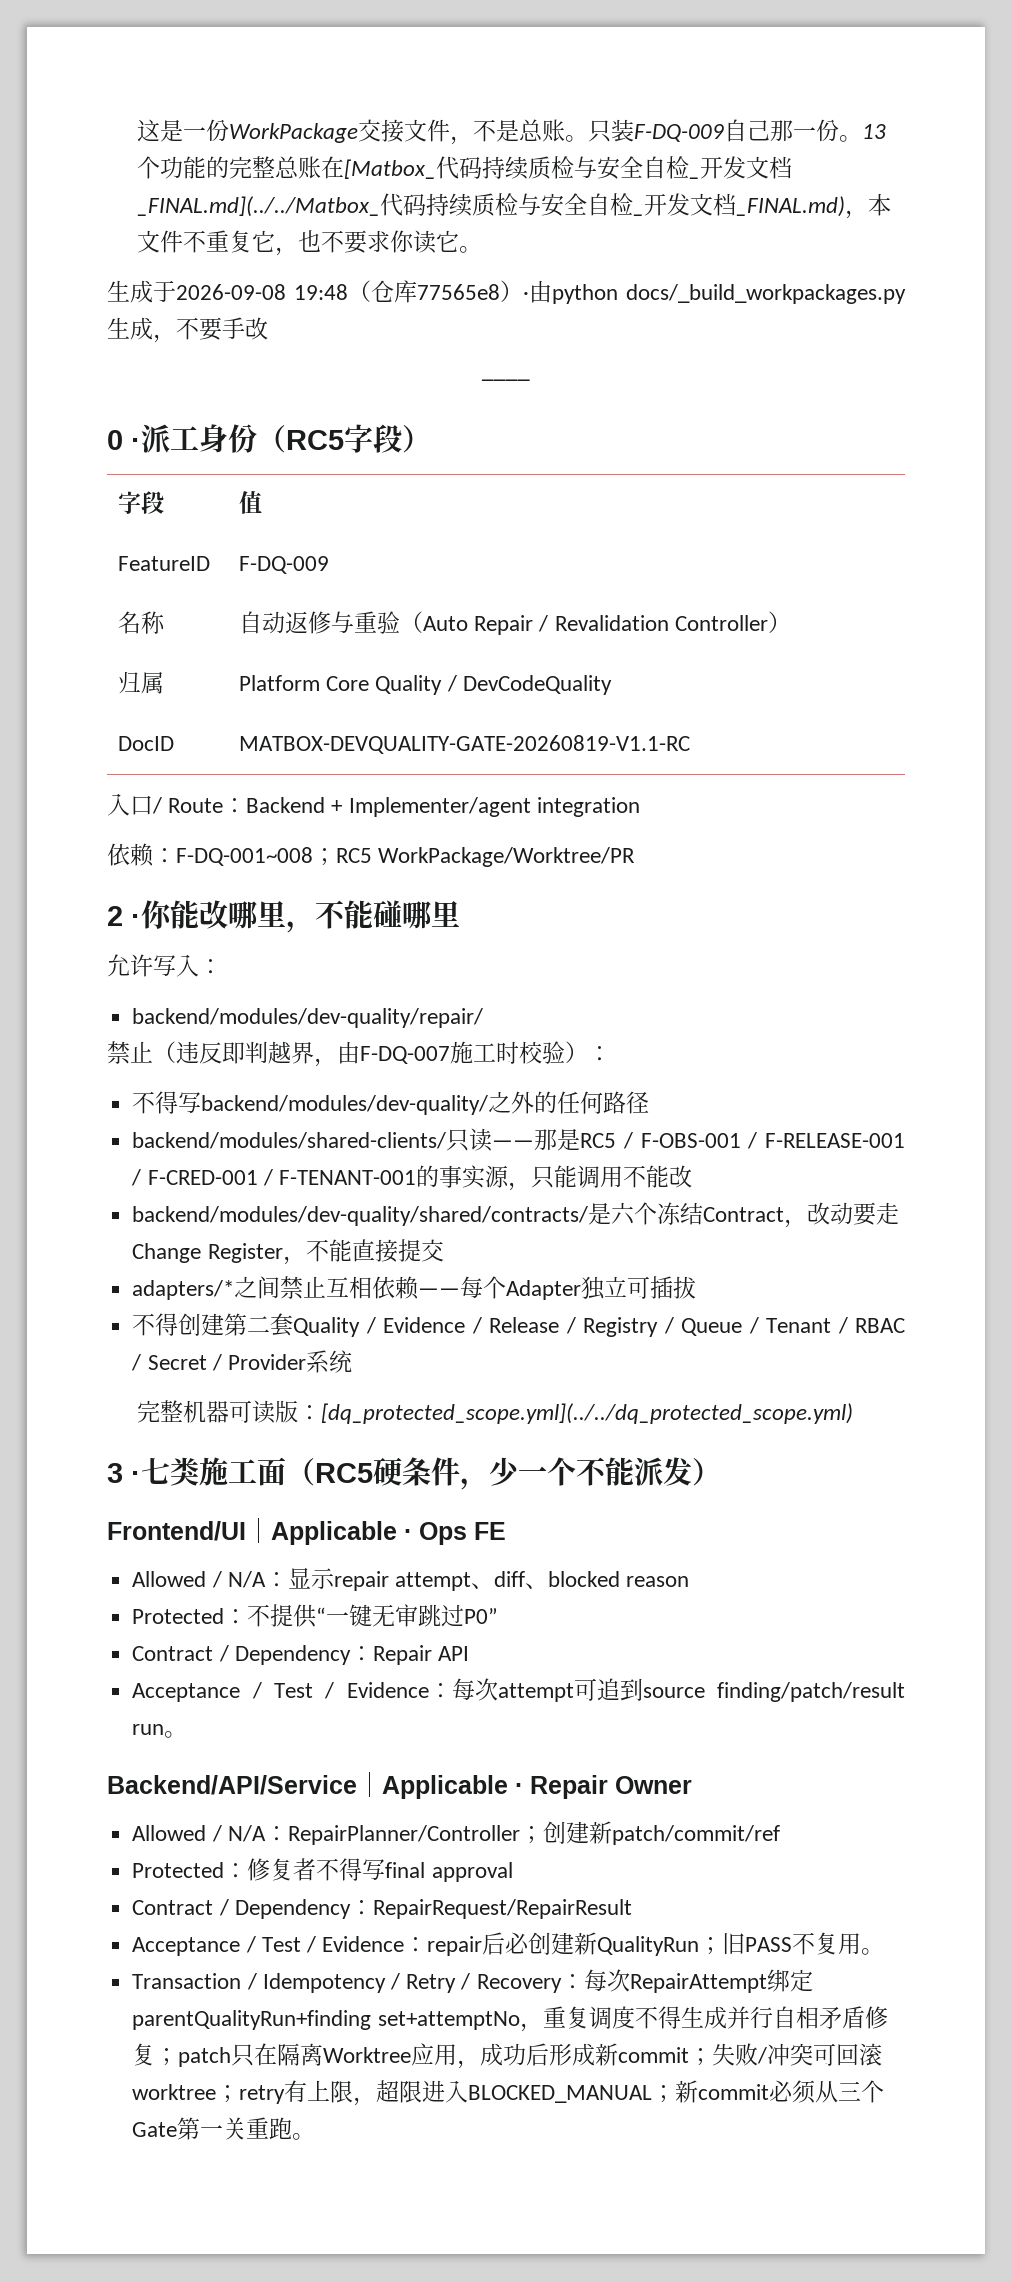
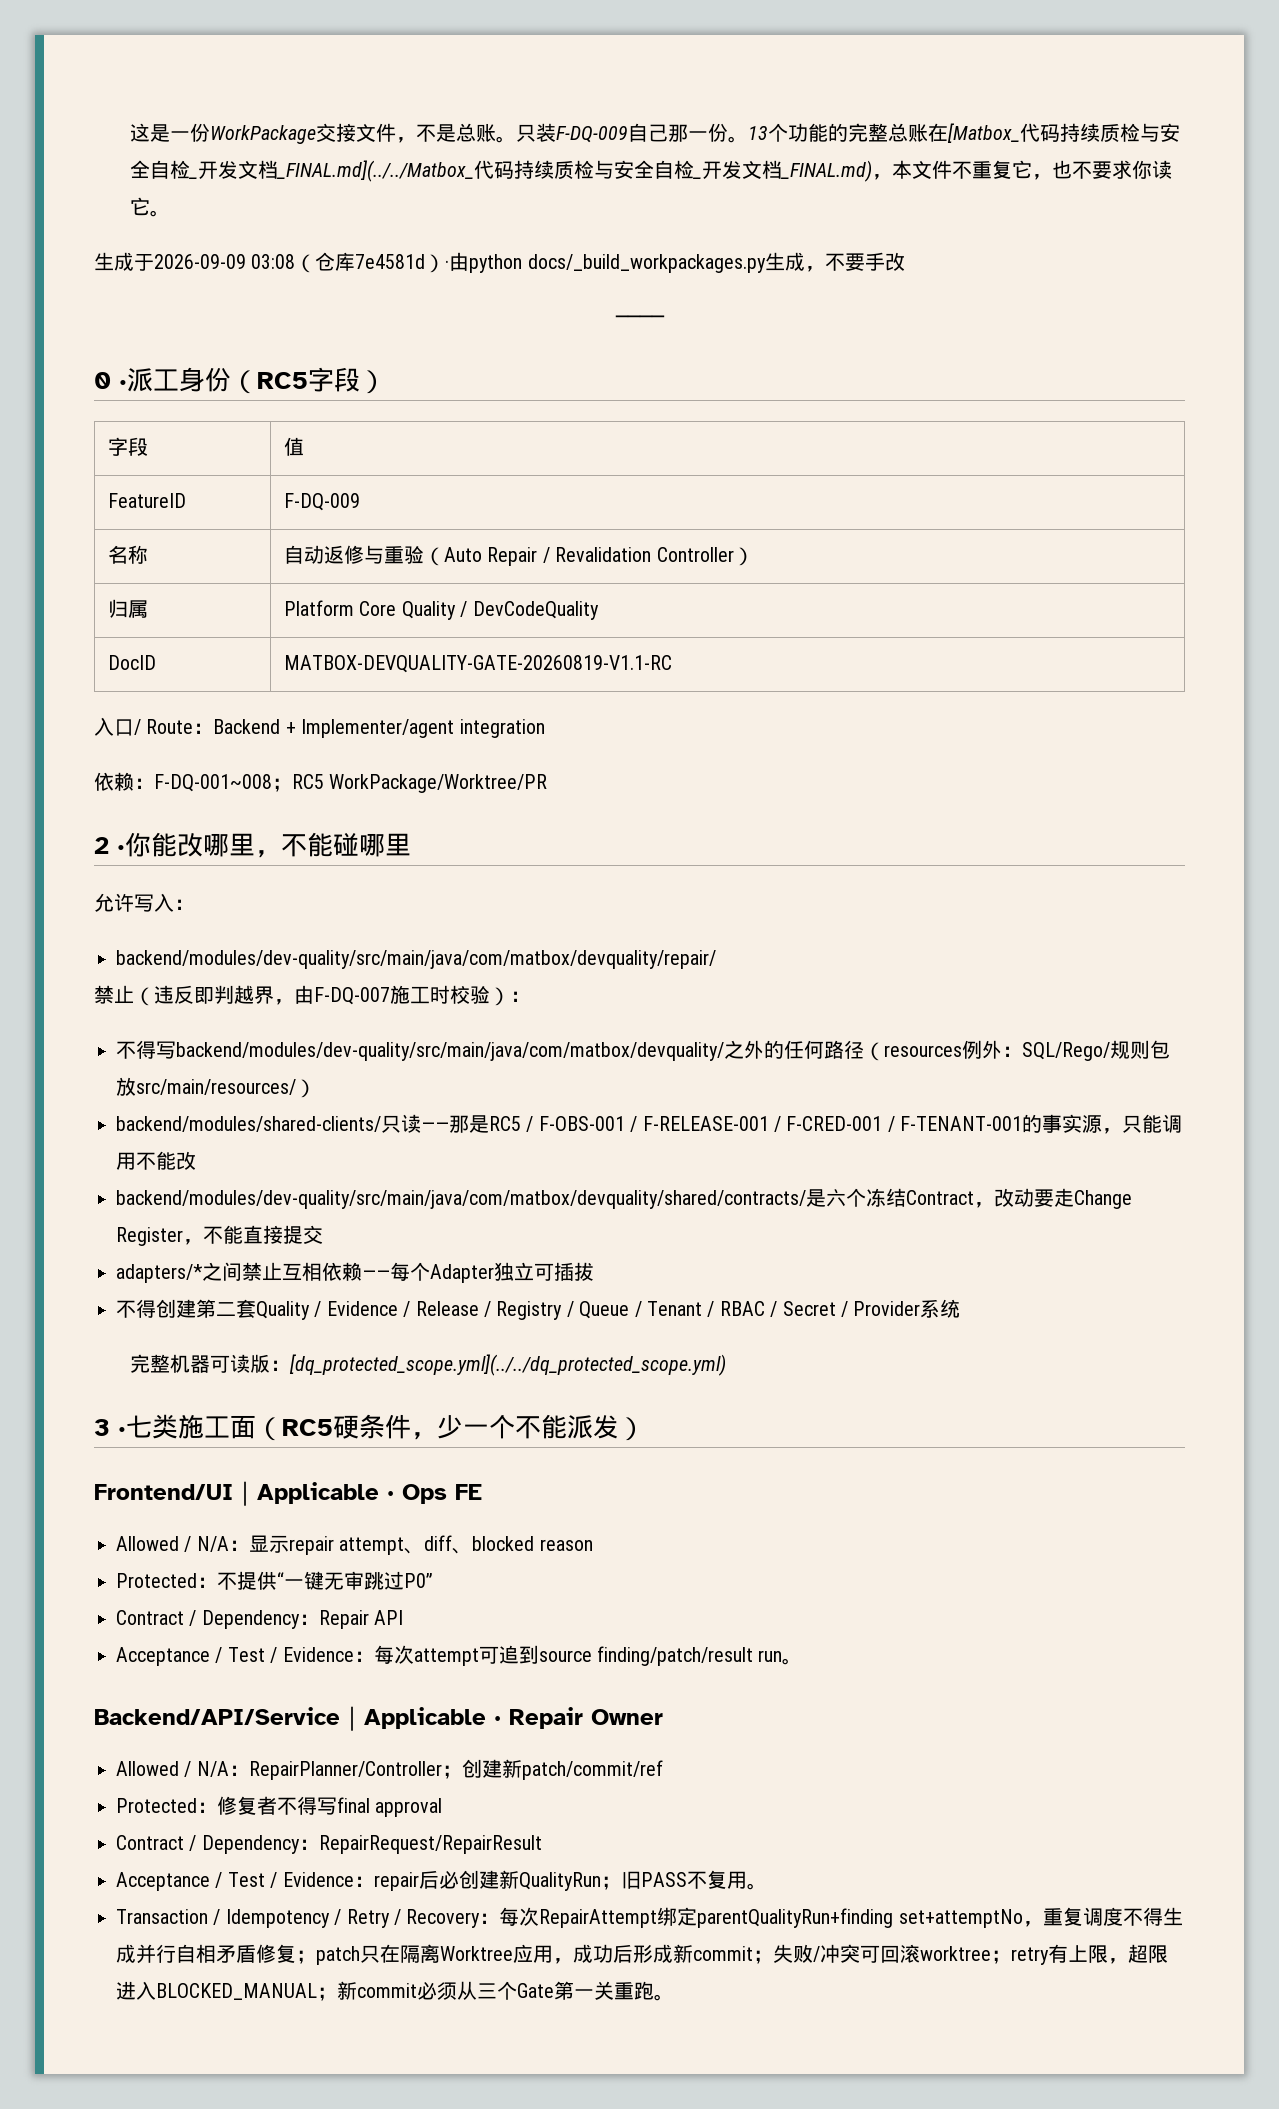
[176,280,500,303] 2026-09-08 19:48（仓库77565e8 -> [154,252,426,273] 2026-09-09 03:08（仓库7e4581d
[132,1008,484,1028] backend/modules/dev-quality/repair/ -> [116,950,716,969] backend/modules/dev-quality/src/main/java/com/matbox/devquality/repair/
[201,1095,489,1115] backend/modules/dev-quality/ -> [176,1042,724,1061] backend/modules/dev-quality/src/main/java/com/matbox/devquality/
(650, 1102) none -> [864,1040,1170,1061] [116,1077,316,1098] （resources例外：SQL/Rego/规则包放src/main/resources/）
[132,1206,589,1226] backend/modules/dev-quality/shared/contracts/ -> [116,1190,806,1209] backend/modules/dev-quality/src/main/java/com/matbox/devquality/shared/contracts/

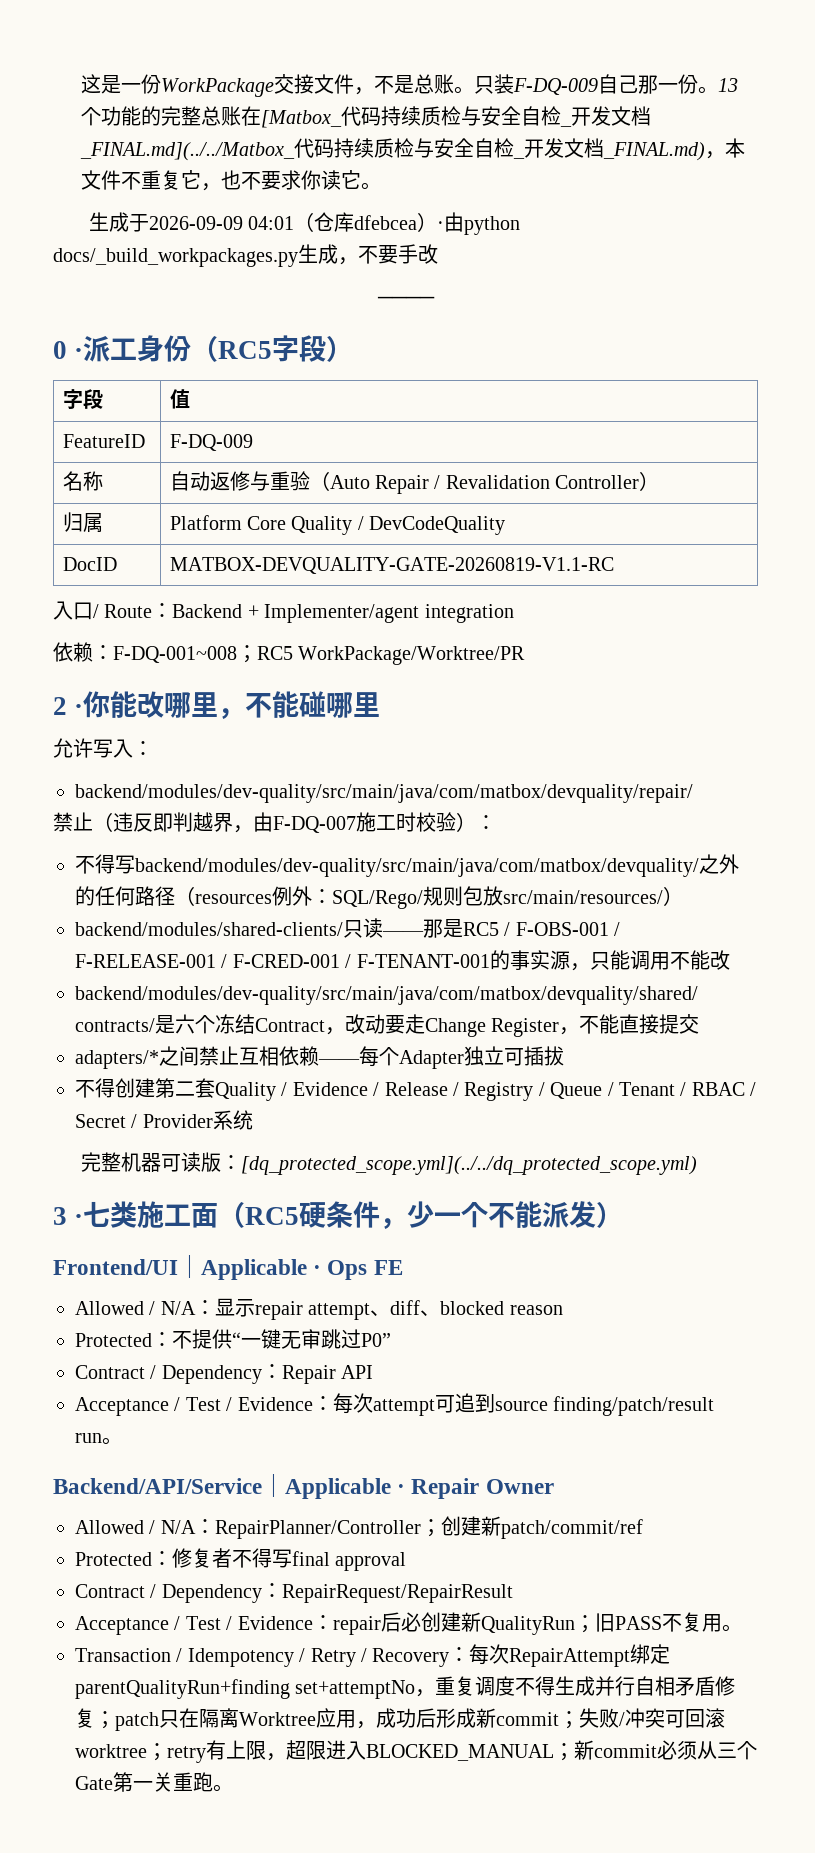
[251,252,426,273] 03:08（仓库7e4581d -> [247,212,417,232] 04:01（仓库dfebcea

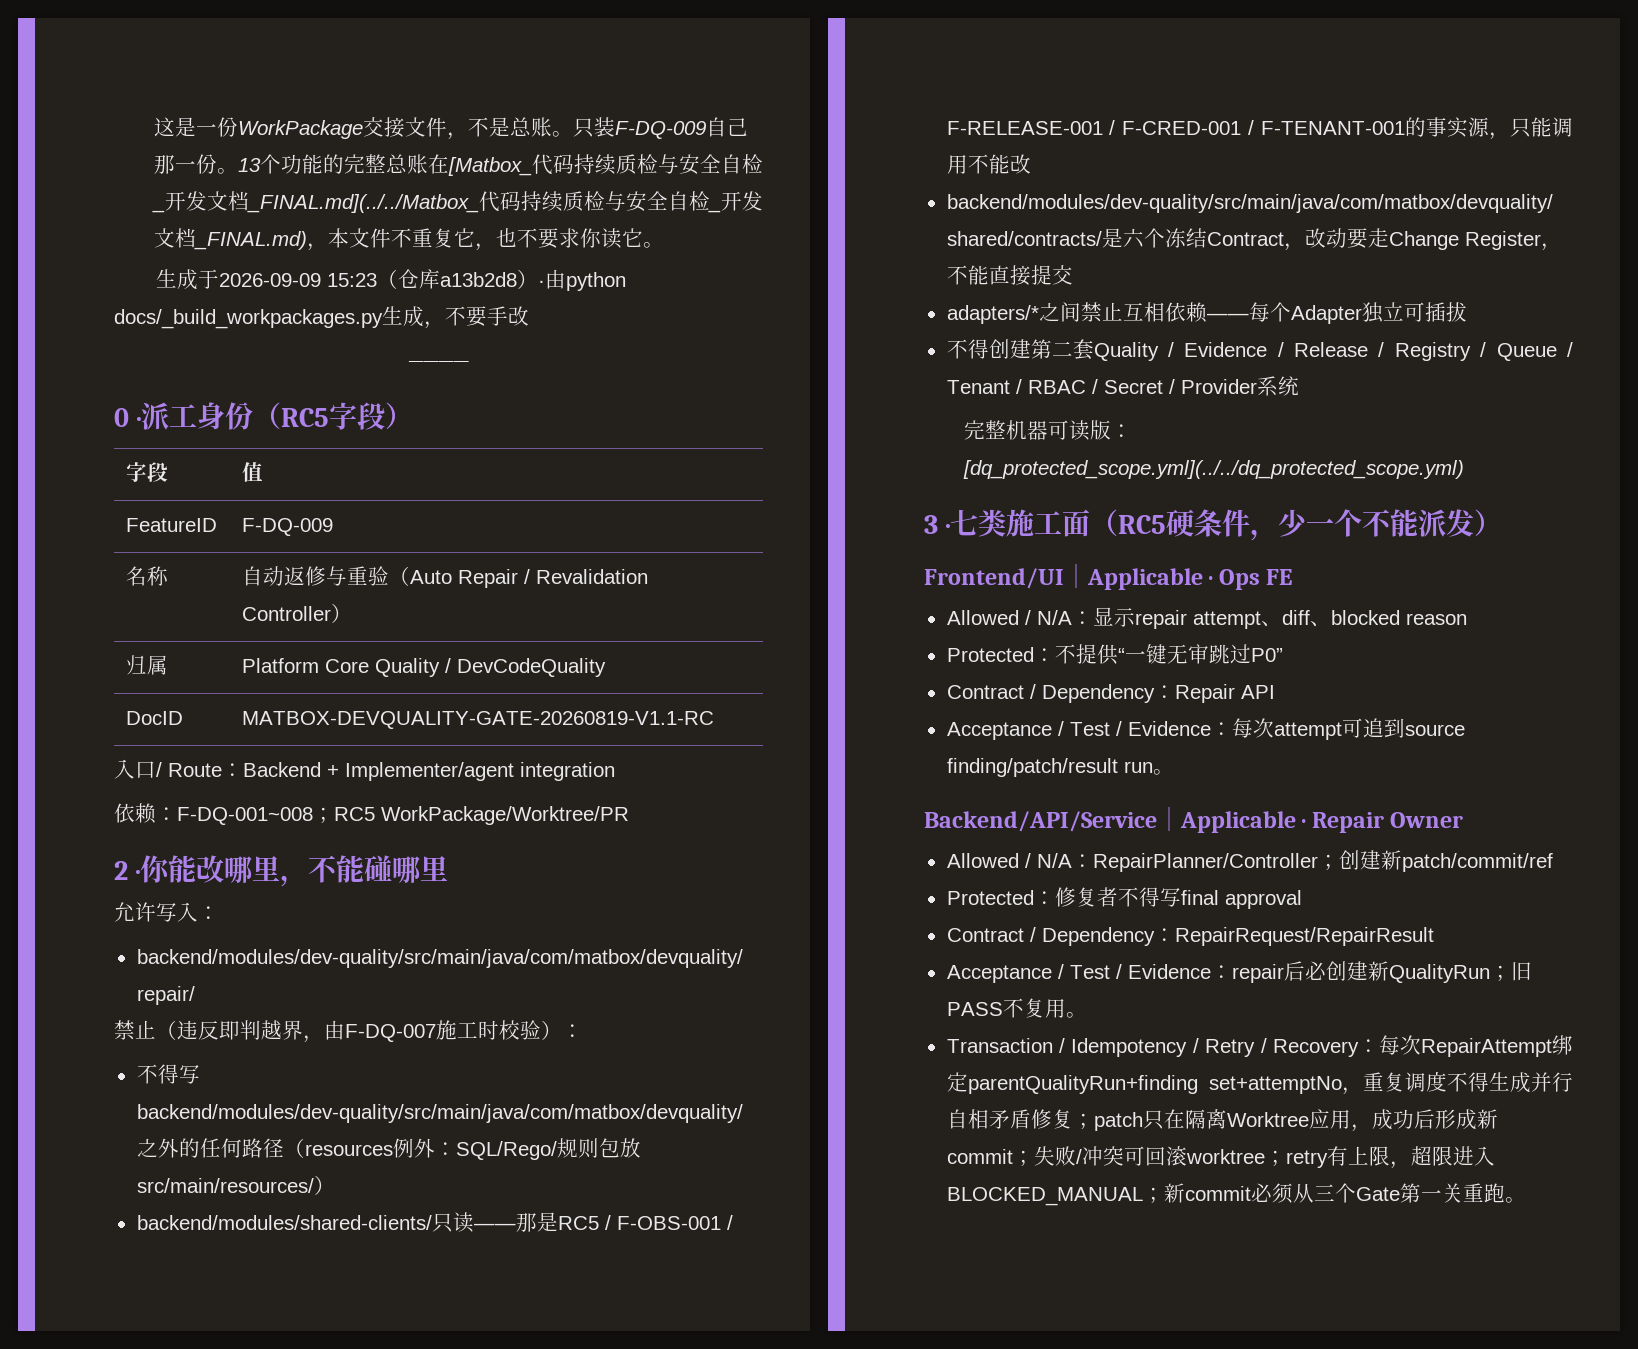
[247,212,417,232] 04:01（仓库dfebcea -> [326,269,517,289] 15:23（仓库a13b2d8

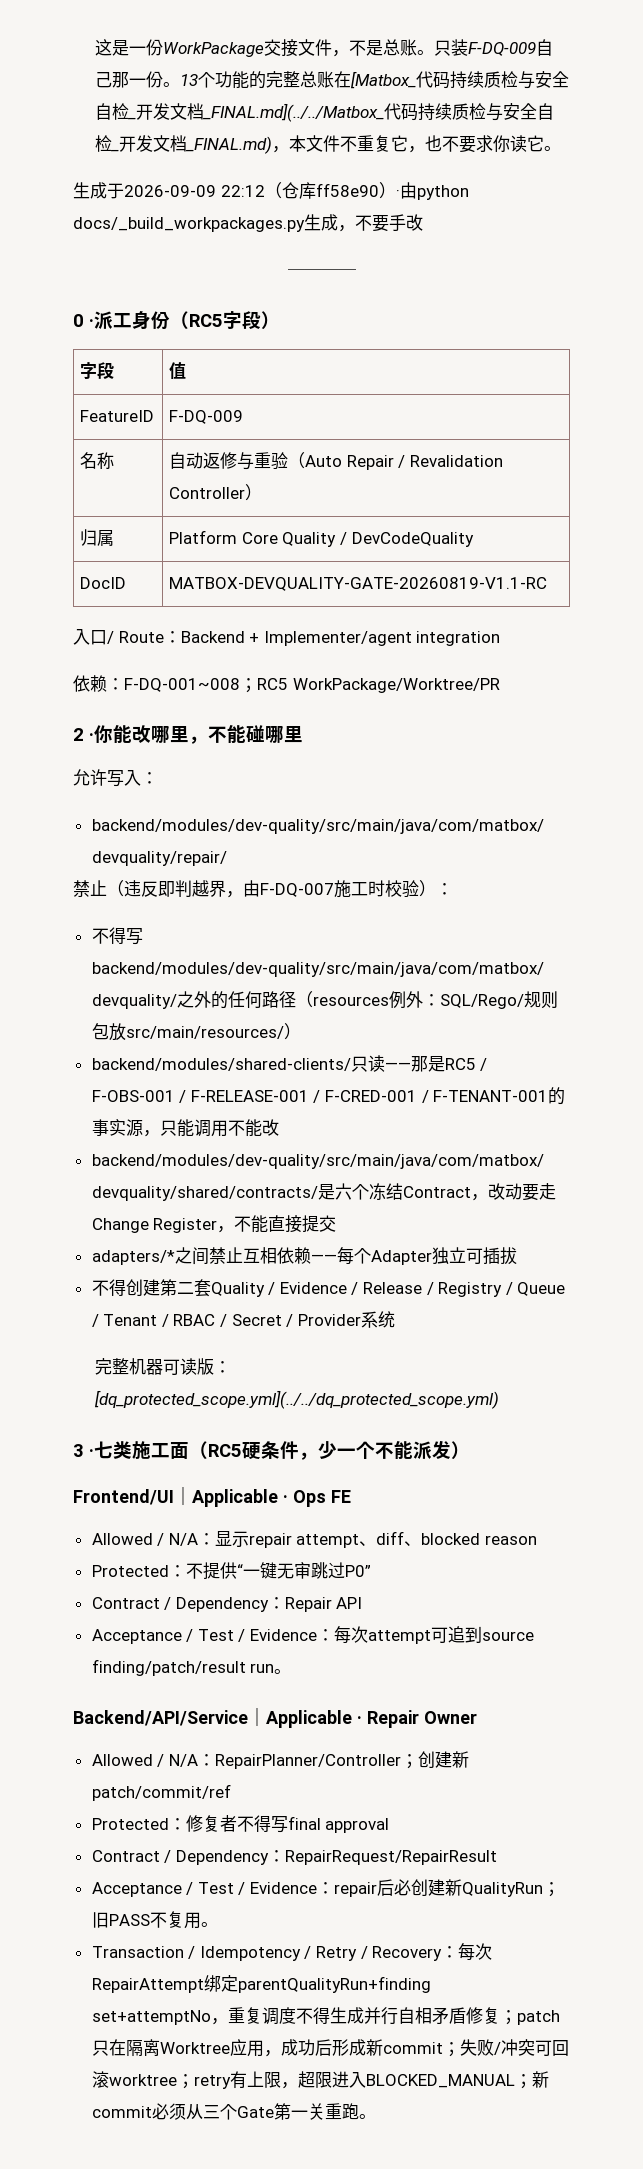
[326,269,517,289] 15:23（仓库a13b2d8 -> [220,182,379,199] 22:12（仓库ff58e90

